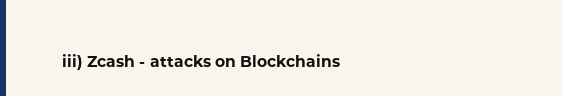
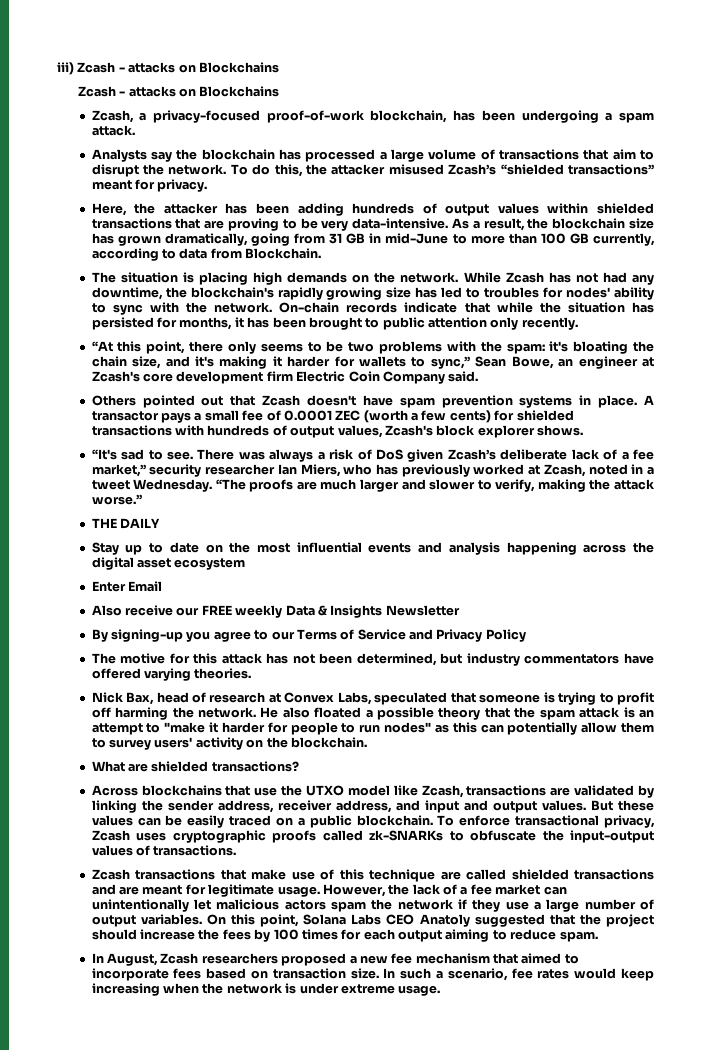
(340, 60) none -> [77,86,280,97] [91,110,654,123] [91,125,135,136] [91,149,655,162] [91,164,655,177] [91,179,208,192] [91,203,655,216] [91,218,654,231] [91,233,656,246] [91,248,322,261] [91,272,655,285] [91,287,654,300] [91,302,654,315] [91,317,578,330] [91,341,655,354] [91,356,654,369] [91,371,479,384] [91,395,655,408] [91,410,574,423] [91,425,584,438] [91,449,654,462] [91,464,654,477] [91,479,654,492] [91,494,142,505] [91,518,161,529] [91,542,654,555] [91,557,246,570] [91,581,163,592] [91,605,460,618] [91,629,526,642] [91,653,655,666] [91,668,252,681] [91,692,654,705] [91,707,655,720] [91,722,655,735] [91,737,367,750] [91,761,299,772] [91,785,655,798] [91,800,655,813] [91,815,655,828] [91,830,654,843] [91,845,237,856] [91,869,654,882] [91,884,567,897] [91,899,655,912] [91,914,655,927] [91,929,598,942] [91,953,579,966] [91,968,654,981] [91,983,441,996] // Zcash - attacks on Blockchains // Zcash, a privacy-focused proof-of-work blockchain, has been undergoing a spam attack. // Analysts say the blockchain has processed a large volume of transactions that aim to disrupt the network. To do this, the attacker misused Zcash’s “shielded transactions” meant for privacy. // Here, the attacker has been adding hundreds of output values within shielded transactions that are proving to be very data-intensive. As a result, the blockchain size has grown dramatically, going from 31 GB in mid-June to more than 100 GB currently, according to data from Blockchain. // The situation is placing high demands on the network. While Zcash has not had any downtime, the blockchain's rapidly growing size has led to troubles for nodes' ability to sync with the network. On-chain records indicate that while the situation has persisted for months, it has been brought to public attention only recently. // “At this point, there only seems to be two problems with the spam: it's bloating the chain size, and it's making it harder for wallets to sync,” Sean Bowe, an engineer at Zcash's core development firm Electric Coin Company said. // Others pointed out that Zcash doesn't have spam prevention systems in place. A transactor pays a small fee of 0.0001 ZEC (worth a few cents) for shielded transactions with hundreds of output values, Zcash's block explorer shows. // “It's sad to see. There was always a risk of DoS given Zcash’s deliberate lack of a fee market,” security researcher Ian Miers, who has previously worked at Zcash, noted in a tweet Wednesday. “The proofs are much larger and slower to verify, making the attack worse.” // THE DAILY // Stay up to date on the most influential events and analysis happening across the digital asset ecosystem // Enter Email // Also receive our FREE weekly Data & Insights Newsletter // By signing-up you agree to our Terms of Service and Privacy Policy // The motive for this attack has not been determined, but industry commentators have offered varying theories. // Nick Bax, head of research at Convex Labs, speculated that someone is trying to profit off harming the network. He also floated a possible theory that the spam attack is an attempt to "make it harder for people to run nodes" as this can potentially allow them to survey users' activity on the blockchain. // What are shielded transactions? // Across blockchains that use the UTXO model like Zcash, transactions are validated by linking the sender address, receiver address, and input and output values. But these values can be easily traced on a public blockchain. To enforce transactional privacy, Zcash uses cryptographic proofs called zk-SNARKs to obfuscate the input-output values of transactions. // Zcash transactions that make use of this technique are called shielded transactions and are meant for legitimate usage. However, the lack of a fee market can unintentionally let malicious actors spam the network if they use a large number of output variables. On this point, Solana Labs CEO Anatoly suggested that the project should increase the fees by 100 times for each output aiming to reduce spam. // In August, Zcash researchers proposed a new fee mechanism that aimed to incorporate fees based on transaction size. In such a scenario, fee rates would keep increasing when the network is under extreme usage.

